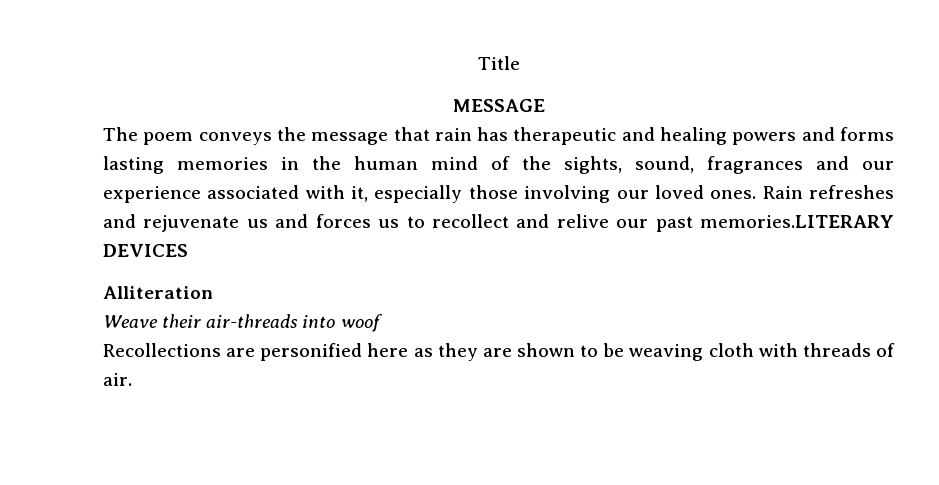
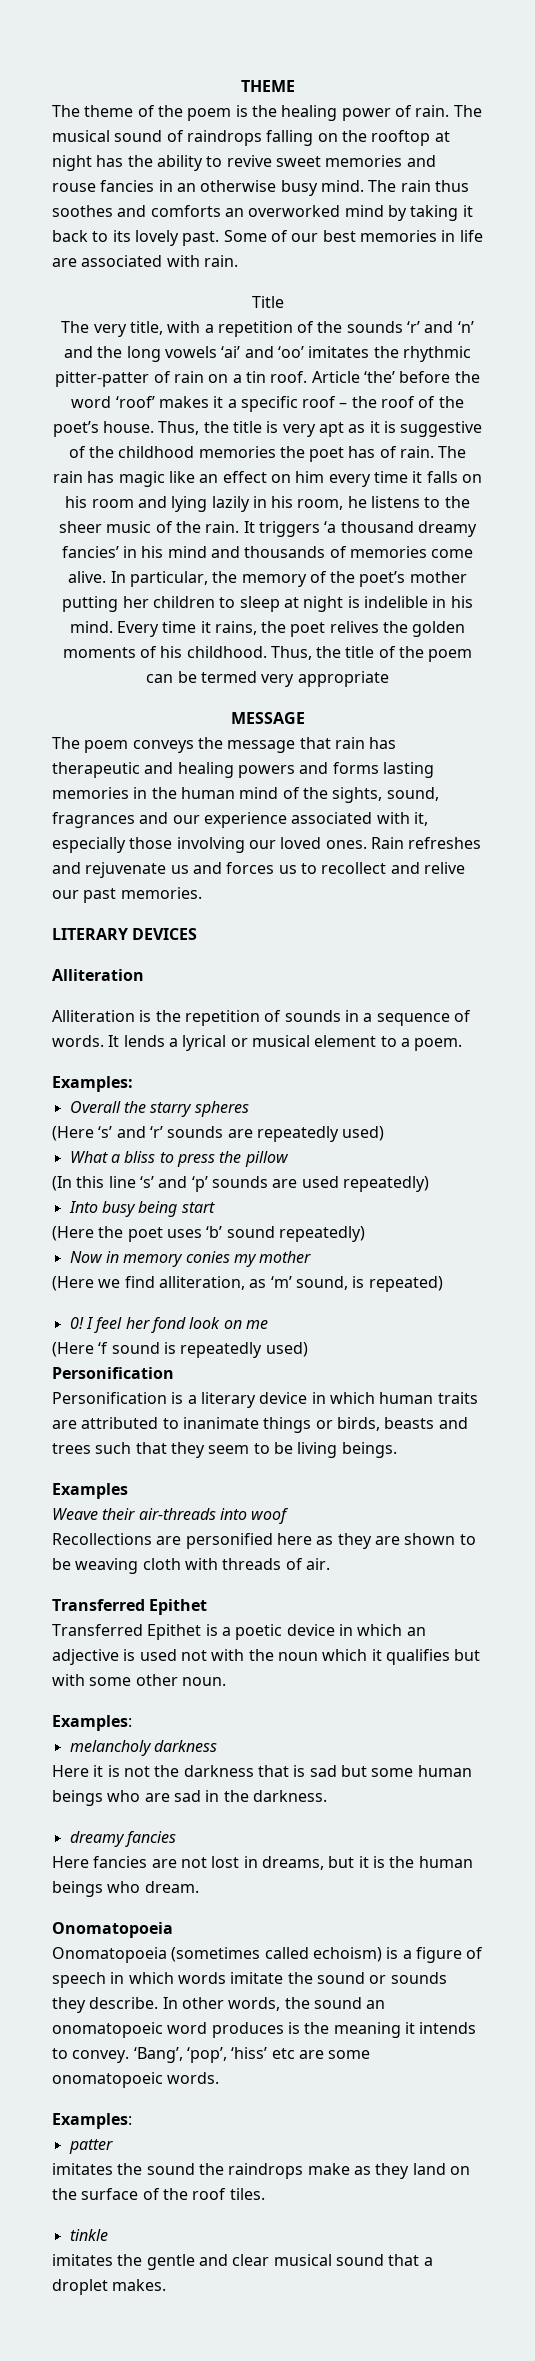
[477,56,520,70] Title -> [240,80,295,92] [52,105,482,121] [52,130,450,146] [52,155,436,171] [52,180,469,196] [52,205,473,221] [52,230,483,246] [52,255,238,267] [251,296,284,308] [61,321,474,337] [64,346,471,362] [55,371,480,387] [71,396,464,412] [52,421,483,437] [68,446,467,462] [53,471,482,487] [65,496,470,512] [59,521,477,537] [61,546,474,558] [68,571,467,587] [62,596,473,612] [69,621,466,637] [62,646,473,662] [146,671,389,687] THEME // The theme of the poem is the healing power of rain. The musical sound of raindrops falling on the rooftop at night has the ability to revive sweet memories and rouse fancies in an otherwise busy mind. The rain thus soothes and comforts an overworked mind by taking it back to its lovely past. Some of our best memories in life are associated with rain. // Title // The very title, with a repetition of the sounds ‘r’ and ‘n’ and the long vowels ‘ai’ and ‘oo’ imitates the rhythmic pitter-patter of rain on a tin roof. Article ‘the’ before the word ‘roof’ makes it a specific roof – the roof of the poet’s house. Thus, the title is very apt as it is suggestive of the childhood memories the poet has of rain. The rain has magic like an effect on him every time it falls on his room and lying lazily in his room, he listens to the sheer music of the rain. It triggers ‘a thousand dreamy fancies’ in his mind and thousands of memories come alive. In particular, the memory of the poet’s mother putting her children to sleep at night is indelible in his mind. Every time it rains, the poet relives the golden moments of his childhood. Thus, the title of the poem can be termed very appropriate
[700,215,894,228] memories.LITERARY -> [120,887,202,899] [52,928,128,940] memories. // LITERARY
(213, 292) none -> [52,1010,471,1026] [52,1035,463,1051] [52,1076,133,1092] [69,1101,249,1117] [52,1126,385,1142] [69,1151,289,1167] [52,1176,429,1192] [68,1201,215,1217] [52,1226,365,1242] [69,1251,312,1267] [52,1276,443,1292] [69,1317,268,1333] [52,1342,308,1358] [52,1367,174,1379] [52,1392,478,1408] [52,1417,468,1433] [52,1442,397,1458] [52,1483,128,1499] // Alliteration is the repetition of sounds in a sequence of words. It lends a lyrical or musical element to a poem. // Examples: // Overall the starry spheres // (Here ‘s’ and ‘r’ sounds are repeatedly used) // What a bliss to press the pillow // (In this line ‘s’ and ‘p’ sounds are used repeatedly) // Into busy being start // (Here the poet uses ‘b’ sound repeatedly) // Now in memory conies my mother // (Here we find alliteration, as ‘m’ sound, is repeated) // 0! I feel her fond look on me // (Here ‘f sound is repeatedly used) // Personification // Personification is a literary device in which human traits are attributed to inanimate things or birds, beasts and trees such that they seem to be living beings. // Examples
(132, 379) none -> [52,1599,208,1615] [52,1624,426,1640] [52,1649,481,1665] [52,1674,226,1686] [52,1715,132,1731] [69,1740,217,1756] [52,1765,472,1777] [52,1790,327,1806] [69,1831,176,1847] [52,1856,473,1870] [52,1881,199,1897] [52,1922,173,1938] [52,1947,484,1963] [52,1972,447,1988] [52,1997,386,2013] [52,2022,477,2038] [52,2047,371,2063] [52,2072,220,2088] [52,2113,132,2129] [68,2139,113,2154] [52,2163,470,2179] [52,2188,265,2200] [69,2229,108,2241] [52,2254,433,2270] [52,2279,167,2295] // Transferred Epithet // Transferred Epithet is a poetic device in which an adjective is used not with the noun which it qualifies but with some other noun. // Examples: // melancholy darkness // Here it is not the darkness that is sad but some human beings who are sad in the darkness. // dreamy fancies // Here fancies are not lost in dreams, but it is the human beings who dream. // Onomatopoeia // Onomatopoeia (sometimes called echoism) is a figure of speech in which words imitate the sound or sounds they describe. In other words, the sound an onomatopoeic word produces is the meaning it intends to convey. ‘Bang’, ‘pop’, ‘hiss’ etc are some onomatopoeic words. // Examples: // patter // imitates the sound the raindrops make as they land on the surface of the roof tiles. // tinkle // imitates the gentle and clear musical sound that a droplet makes.

